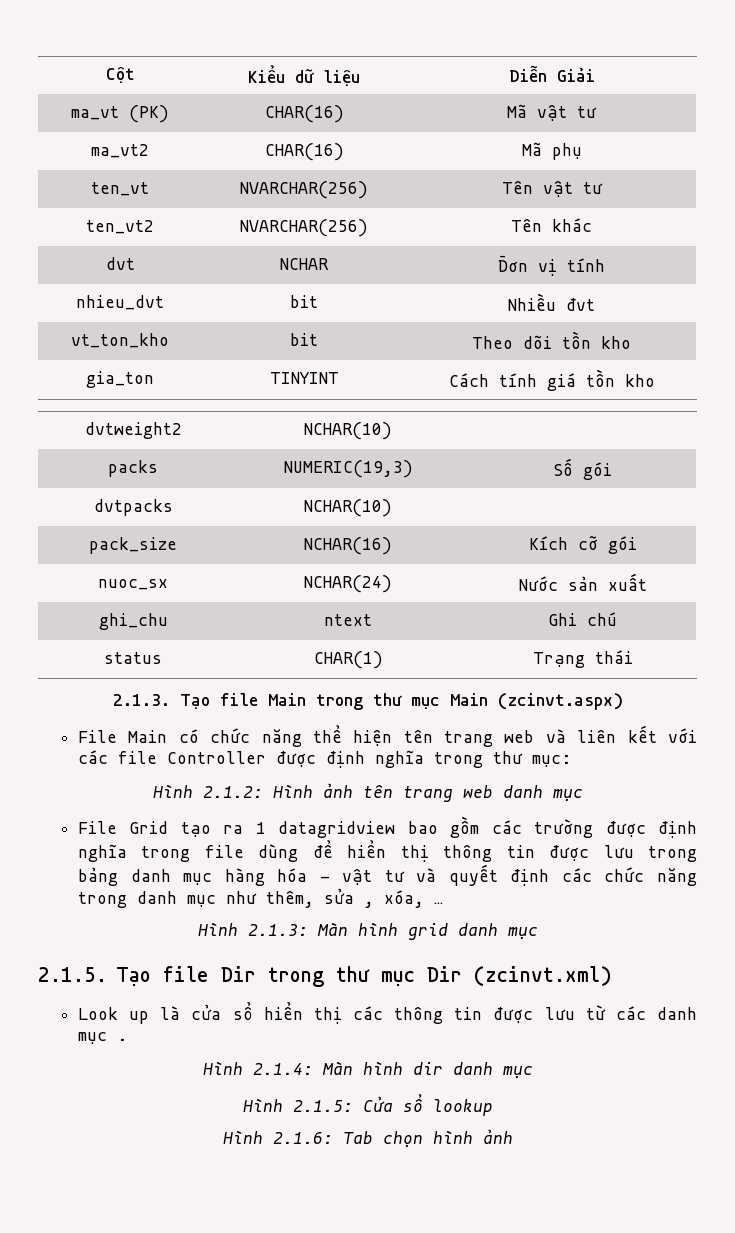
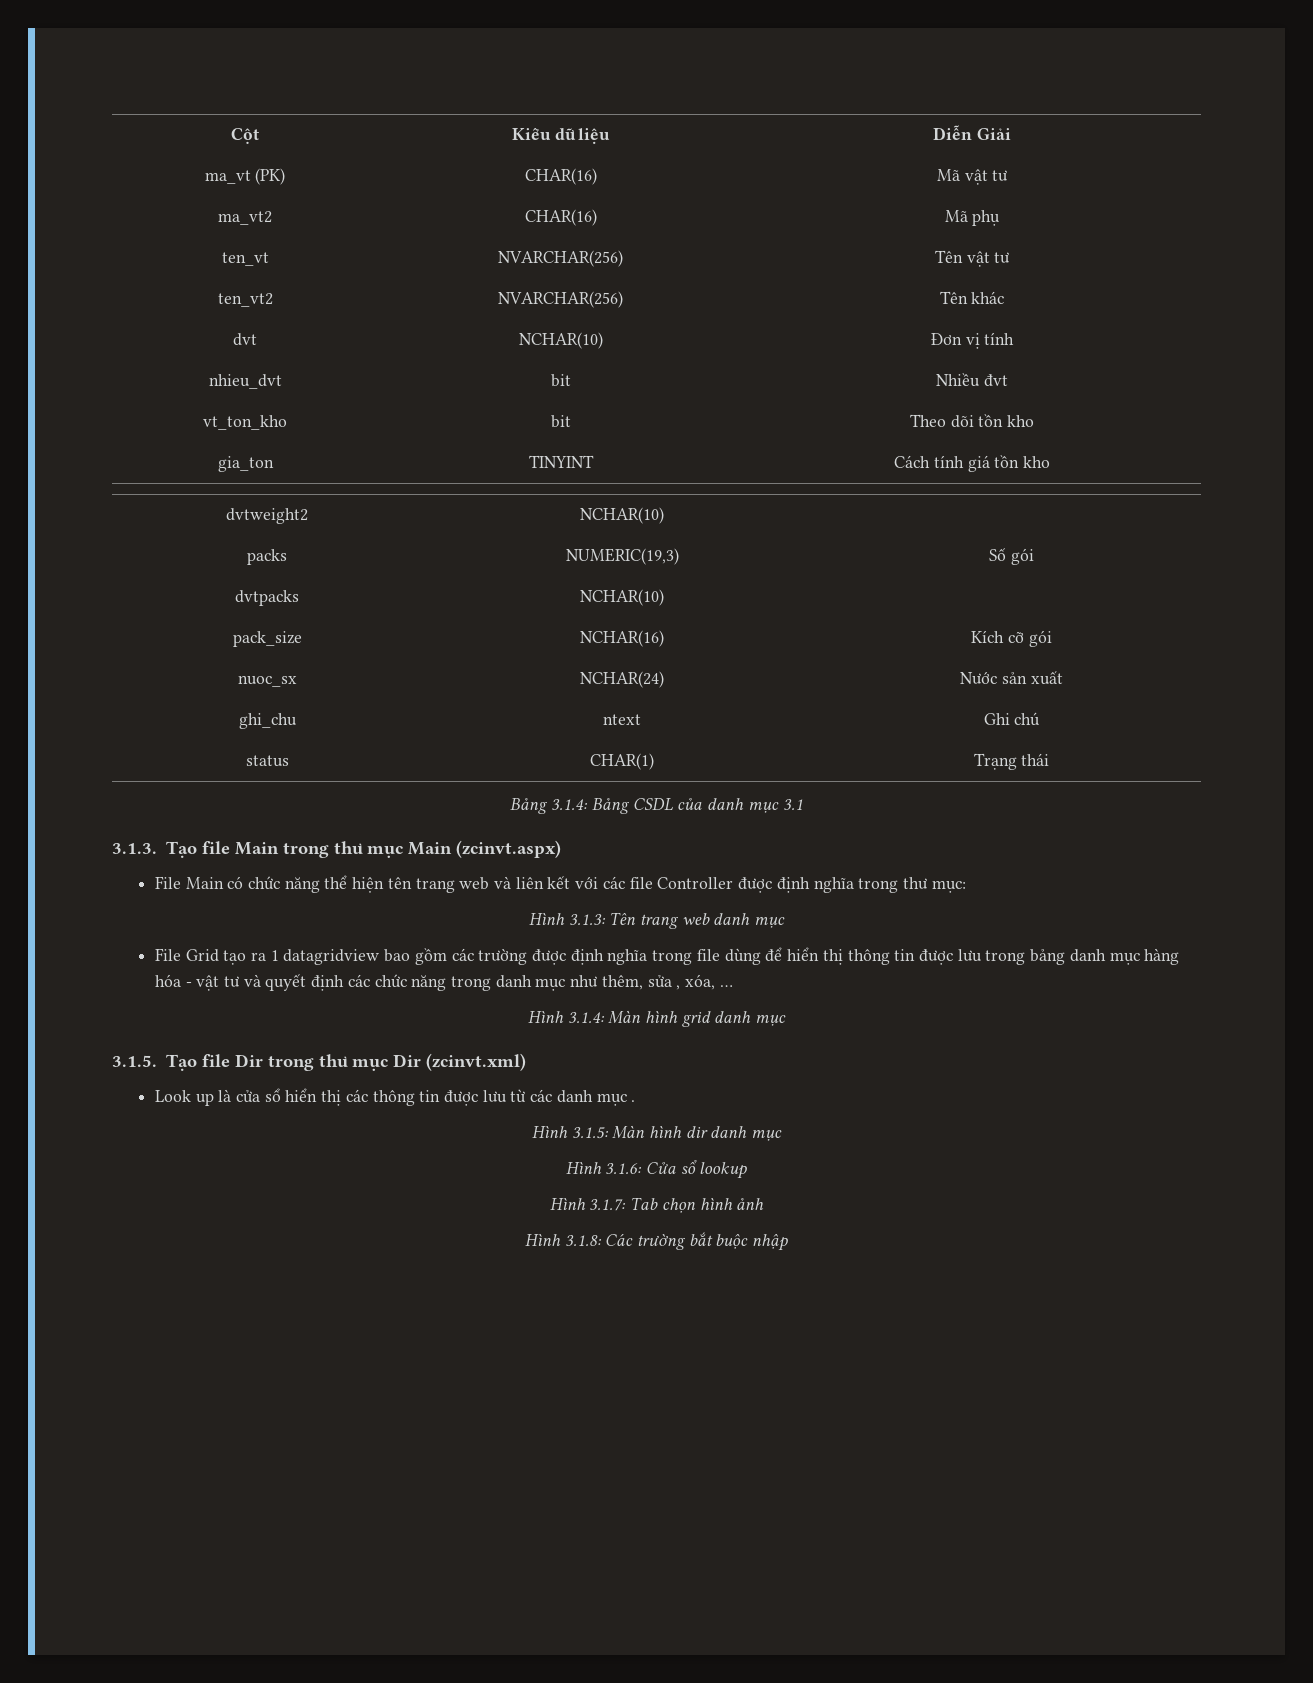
[280,258,329,270] NCHAR -> [518,332,603,349] NCHAR(10)
[112,694,170,706] 2.1.3. -> [510,798,803,814] [112,843,157,854] Bảng 3.1.4: Bảng CSDL của danh mục 3.1 // 3.1.3.
[202,783,393,798] 2.1.2: Hình ảnh tên -> [568,912,637,925] 3.1.3: Tên
[247,924,308,936] 2.1.3: -> [567,1012,605,1023] 3.1.4:
[38,967,107,982] 2.1.5. -> [112,1055,157,1067] 3.1.5.
[252,1063,313,1075] 2.1.4: -> [571,1127,609,1139] 3.1.5:
[292,1100,353,1112] 2.1.5: -> [605,1163,643,1174] 3.1.6:
[272,1132,333,1144] 2.1.6: -> [589,1199,627,1211] 3.1.7:
(513, 1136) none -> [524,1232,789,1251] // Hình 3.1.8: Các trường bắt buộc nhập

